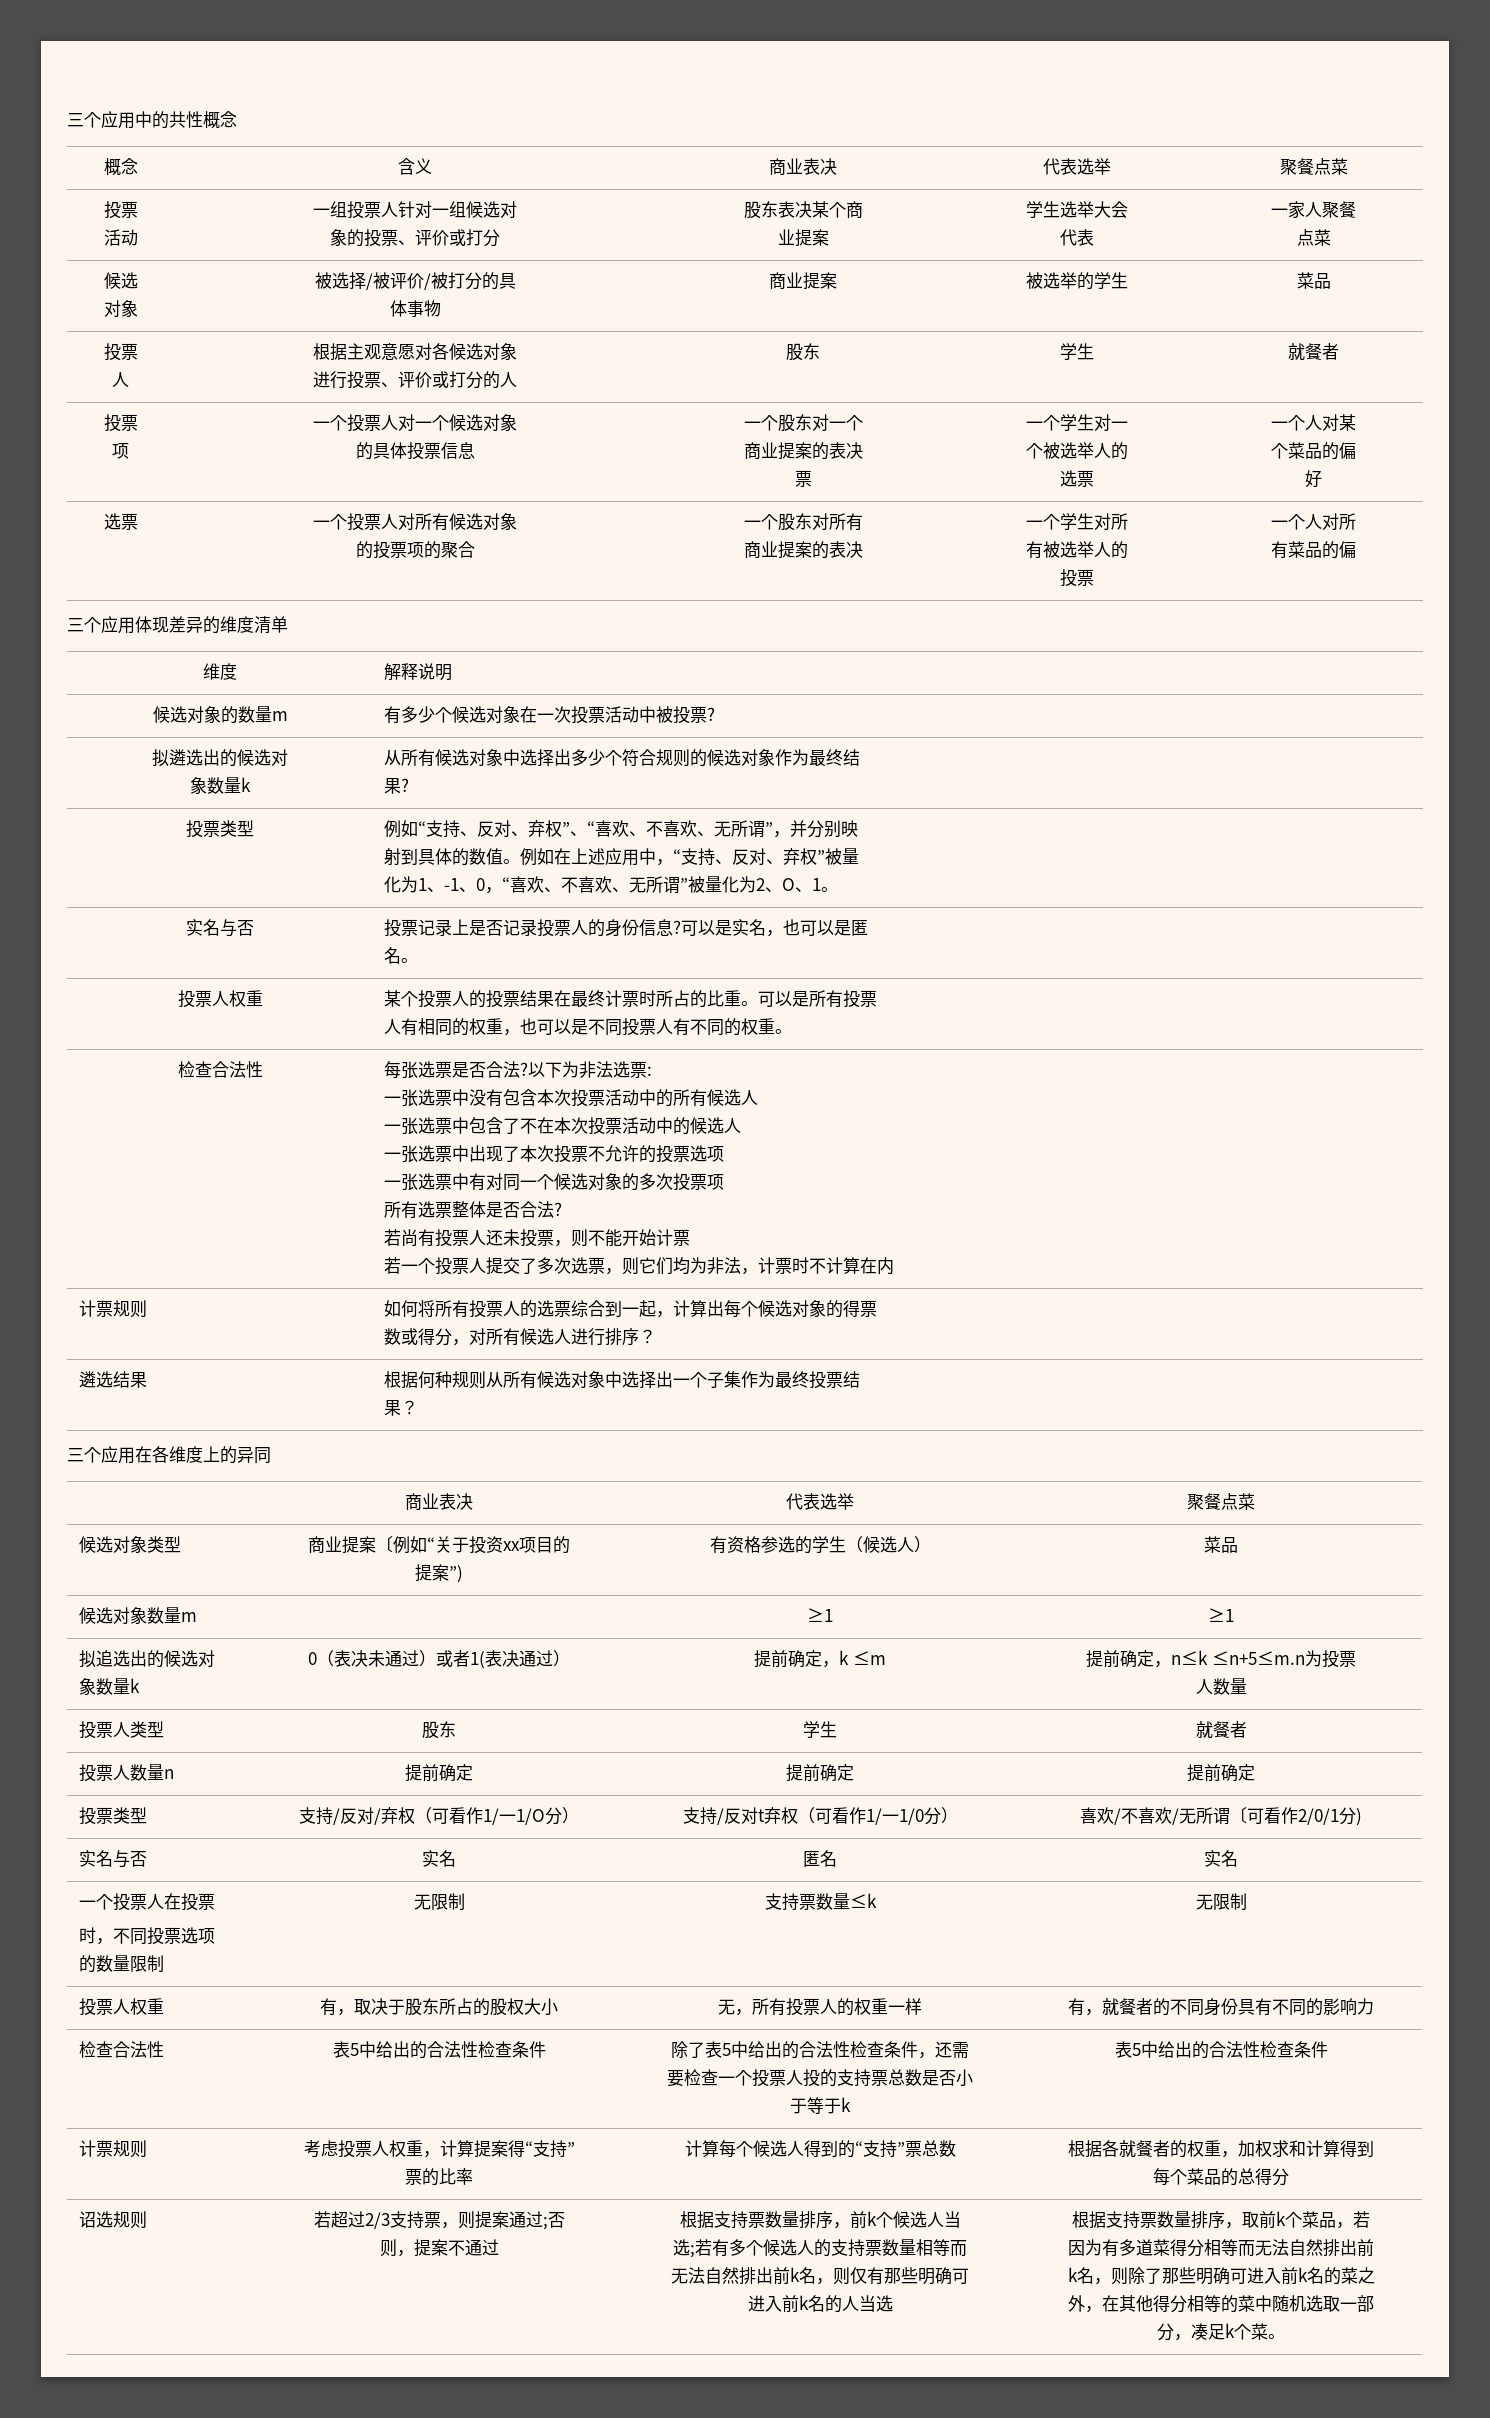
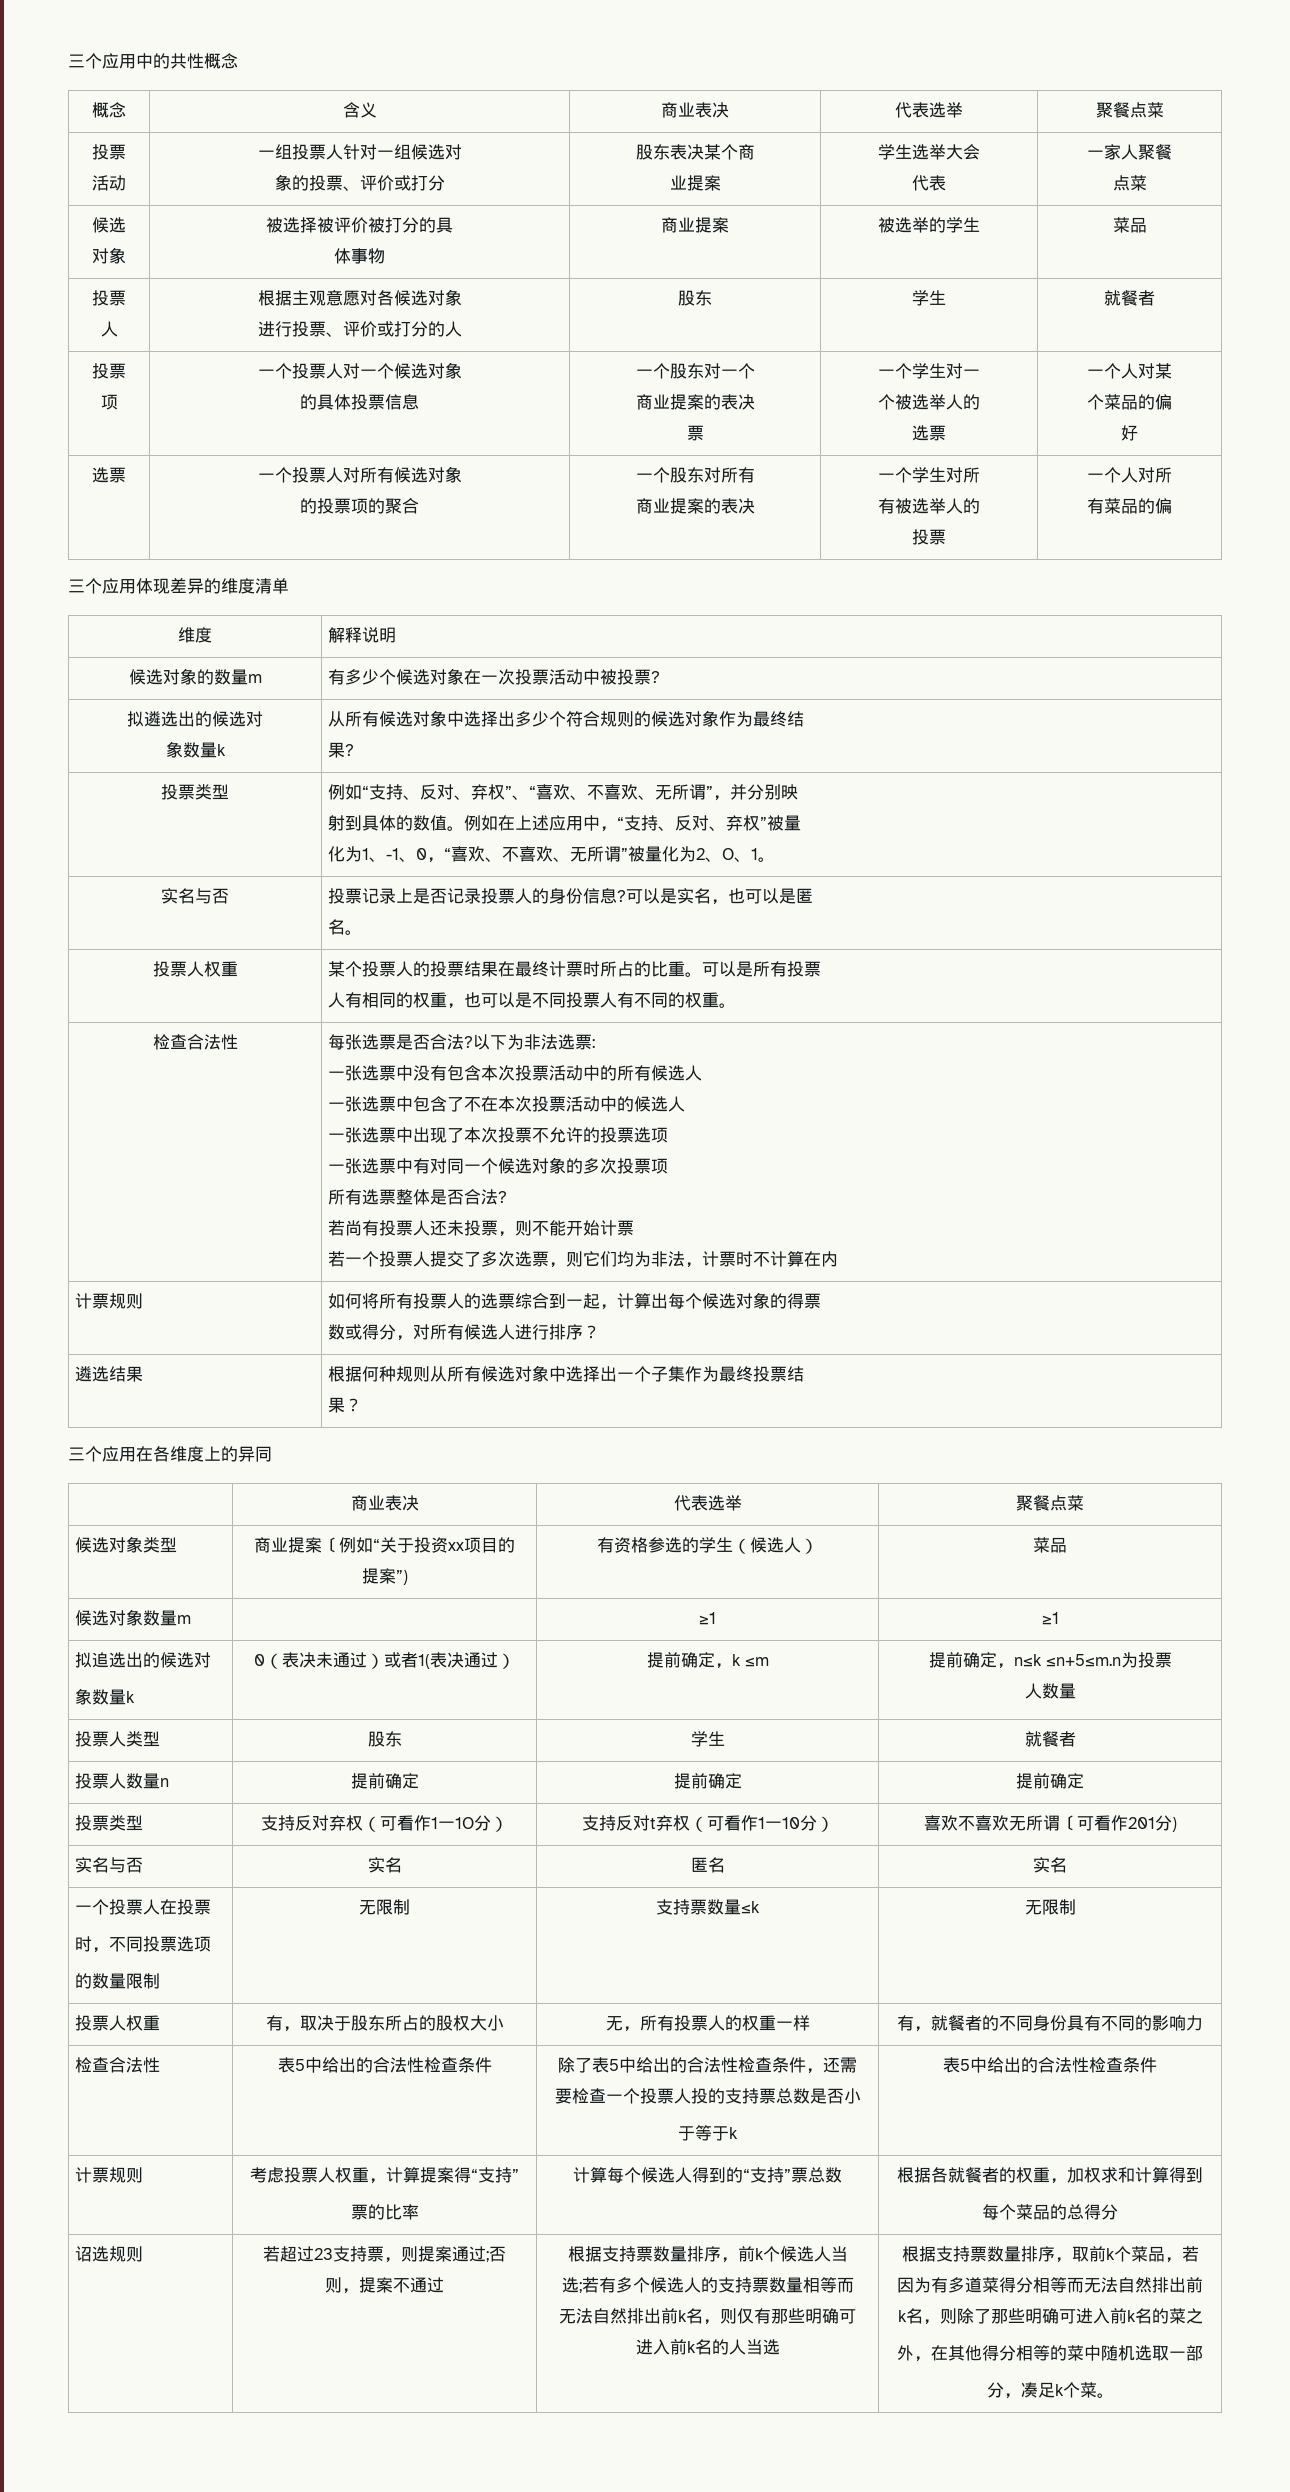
[365,272,431,290] /被评价/ -> [317,217,368,233] 被评价
[333,1807,545,1825] /反对/弃权（可看作1/一1/O -> [295,1815,474,1832] 反对弃权（可看作1一1O
[716,1808,724,1825] / -> (616, 1823) none
[865,1808,924,1825] 1/一1/0 -> [757,1817,800,1829] 1一10
[1114,1807,1179,1825] /不喜欢/ -> [957,1815,1009,1831] 不喜欢
[1298,1808,1339,1825] 2/0/1 -> [1127,1817,1155,1829] 201
[364,2212,390,2229] 2/3 -> [314,2248,333,2260] 23

